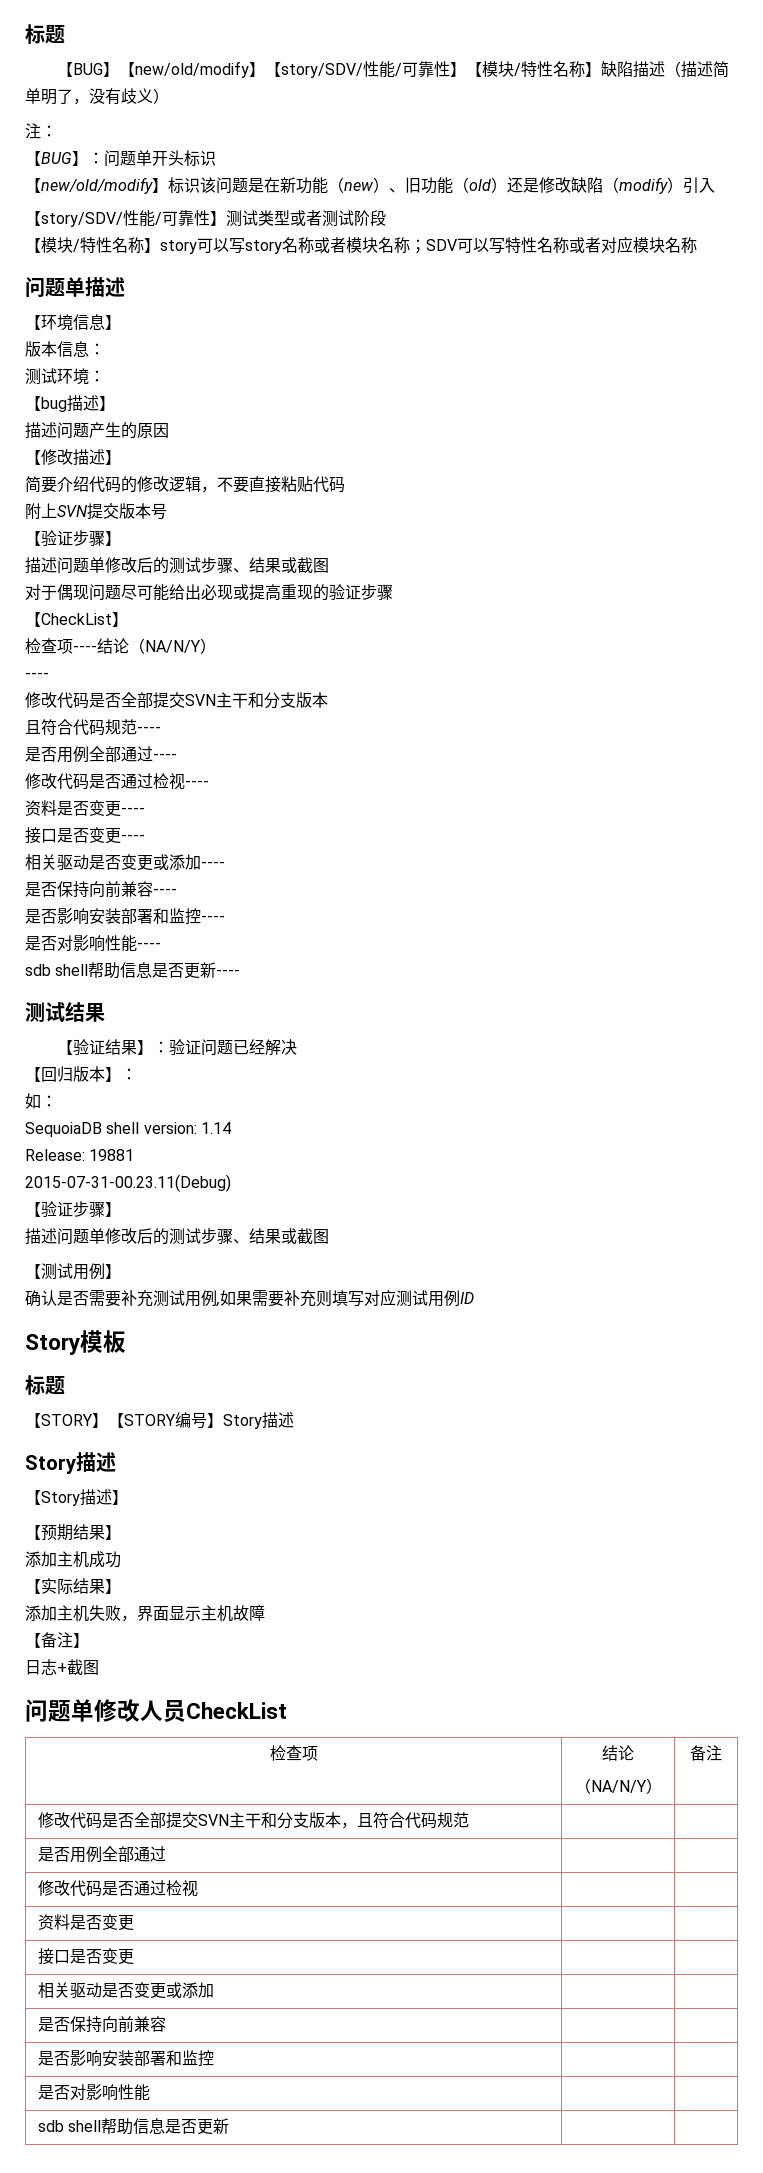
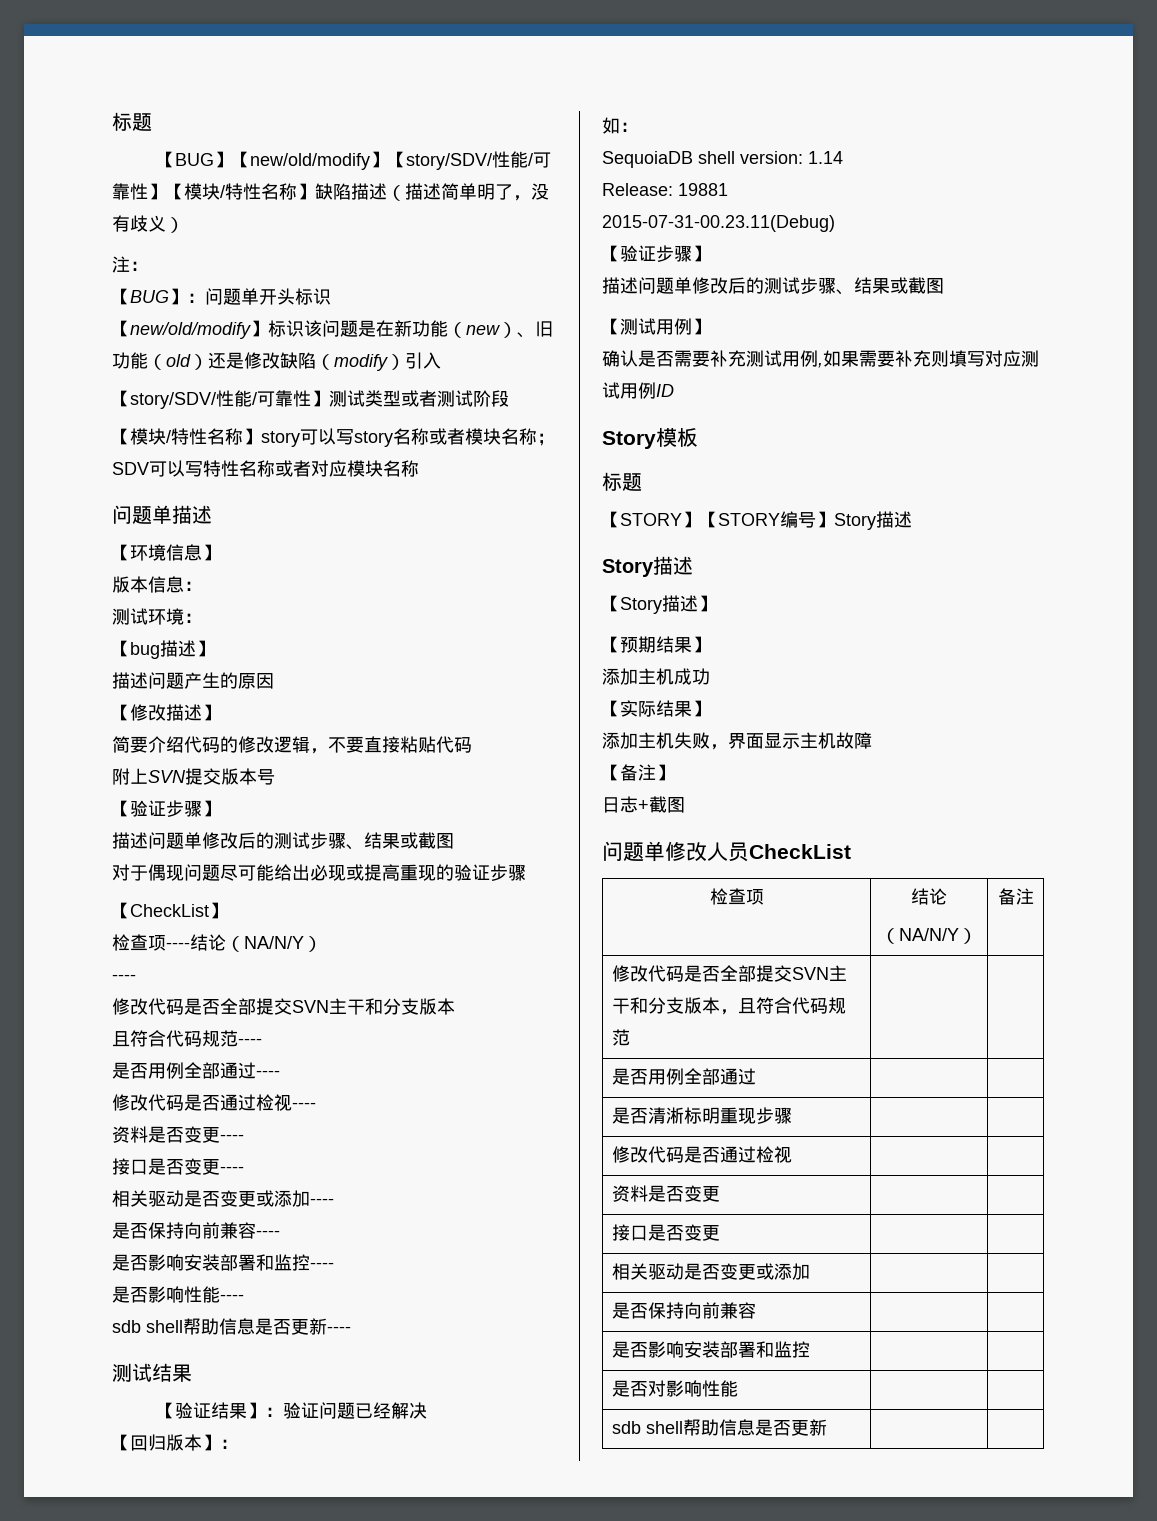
[57,935,73,951] 对 -> (148, 1295) none
(166, 1854) none -> [611,1107,792,1124] // 是否清淅标明重现步骤 | |

